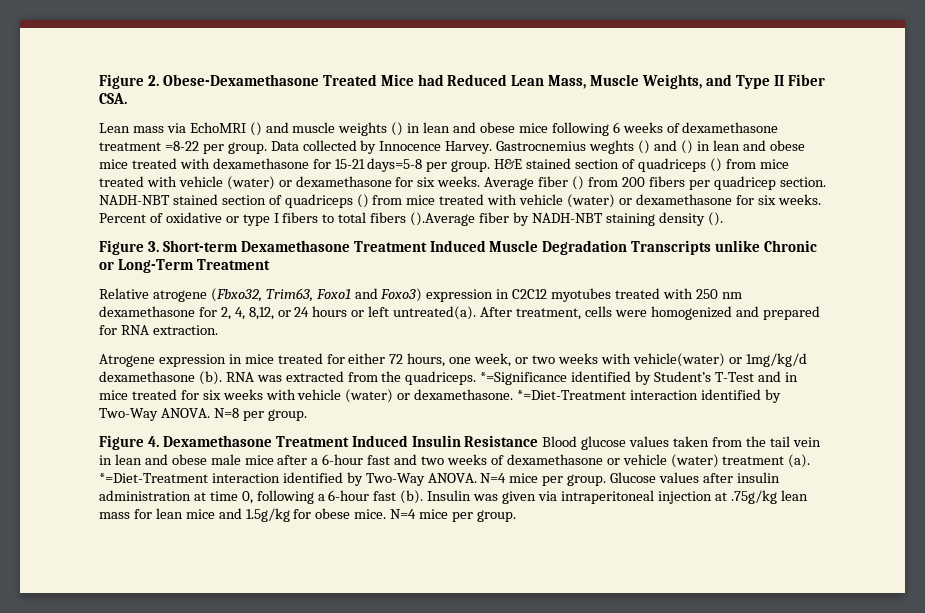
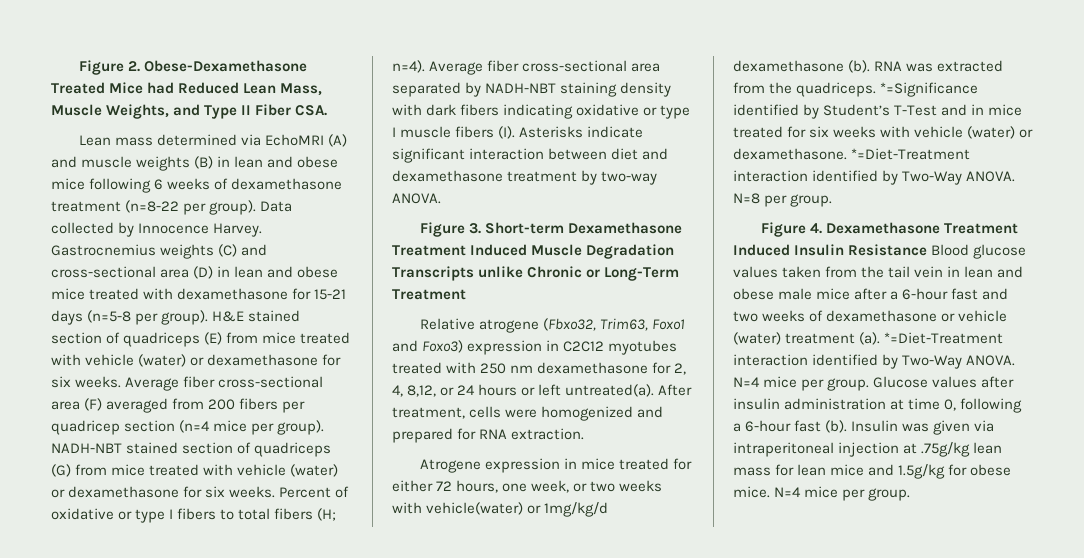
(164, 129) none -> [157,134,238,146] determined
[249,122,262,136] () -> [328,134,348,147] (A)
[391,122,404,136] () -> [194,156,214,169] (B)
[164,141,267,154] =8-22 per group. -> [125,200,257,215] (n=8-22 per group).
[589,140,693,154] weghts () and () -> [160,244,268,259] [51,266,214,279] weights (C) and cross-sectional area (D)
[367,158,491,172] days=5-8 per group. -> [51,310,209,325] days (n=5-8 per group).
[709,158,722,172] () -> [204,332,223,345] (E)
[572,176,585,190] () -> [218,376,324,388] [51,398,169,413] cross-sectional area (F) averaged
[779,177,826,187] section. -> [124,420,325,435] section (n=4 mice per group).
[356,194,369,208] () -> [51,464,71,477] (G)
[410,212,723,226] ().Average fiber by NADH-NBT staining density (). -> [317,508,337,521] [392,60,661,75] [392,82,672,97] [392,104,691,119] [392,126,644,139] [392,148,669,163] [392,170,658,185] [392,193,441,204] (H; n=4). Average fiber cross-sectional area separated by NADH-NBT staining density with dark fibers indicating oxidative or type I muscle fibers (I). Asterisks indicate significant interaction between diet and dexamethasone treatment by two-way ANOVA.

